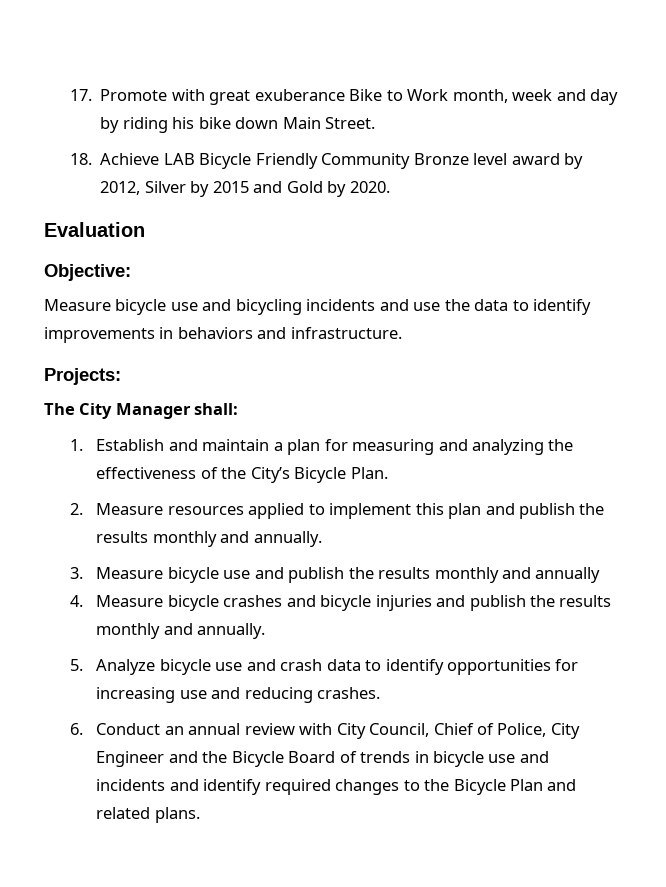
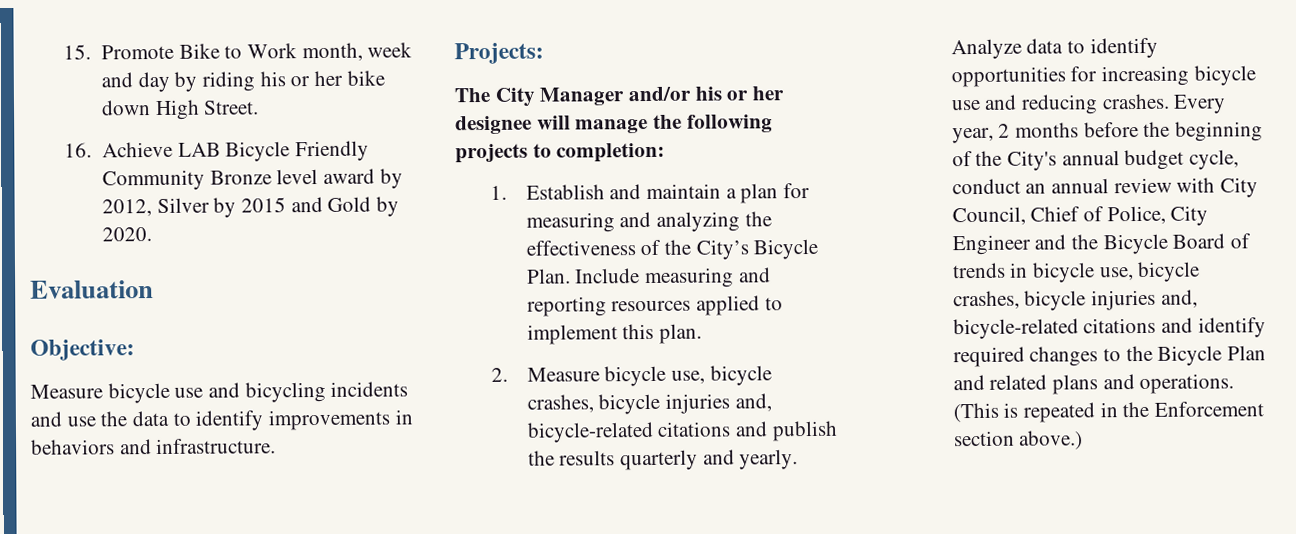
[70,89,345,105] 17. Promote with great exuberance -> [63,44,174,60] 15. Promote
(195, 123) none -> [290,70,343,87] or her
[282,117,321,129] Main -> [154,99,200,121] High
[70,153,93,165] 18. -> [64,142,93,158] 16.
[194,403,239,415] shall: -> [628,86,785,102] [455,114,773,135] [455,142,666,164] and/or his or her designee will manage the following projects to completion:
[70,503,164,515] // 2. Measure -> [575,267,771,289] [526,296,607,317] Include measuring and reporting
[448,503,605,519] [96,531,322,547] [70,567,601,583] [70,595,612,611] [96,623,266,639] [70,659,323,675] plan and publish the results monthly and annually. // 3. Measure bicycle use and publish the results monthly and annually // 4. Measure bicycle crashes and bicycle injuries and publish the results monthly and annually. // 5. Analyze bicycle use and crash -> [659,323,703,344] [491,365,772,387] [526,393,772,415] [526,420,838,443] [527,449,799,471] [950,38,1022,60] plan. // 2. Measure bicycle use, bicycle crashes, bicycle injuries and, bicycle-related citations and publish the results quarterly and yearly. Analyze
(176, 695) none -> [1193,65,1256,86] bicycle
[70,723,161,735] // 6. Conduct -> [1173,94,1227,114] [951,121,1264,144] [951,149,1240,171] [951,178,1021,195] Every year, 2 months before the beginning of the City's annual budget cycle, conduct
[488,751,549,763] [96,779,166,791] use and incidents -> [1099,261,1201,283] [952,289,1198,311] [952,317,1157,340] use, bicycle crashes, bicycle injuries and, bicycle-related citations
[154,807,200,823] plans. -> [1052,373,1235,395] [952,401,1265,423] [953,430,1084,450] plans and operations. (This is repeated in the Enforcement section above.)

